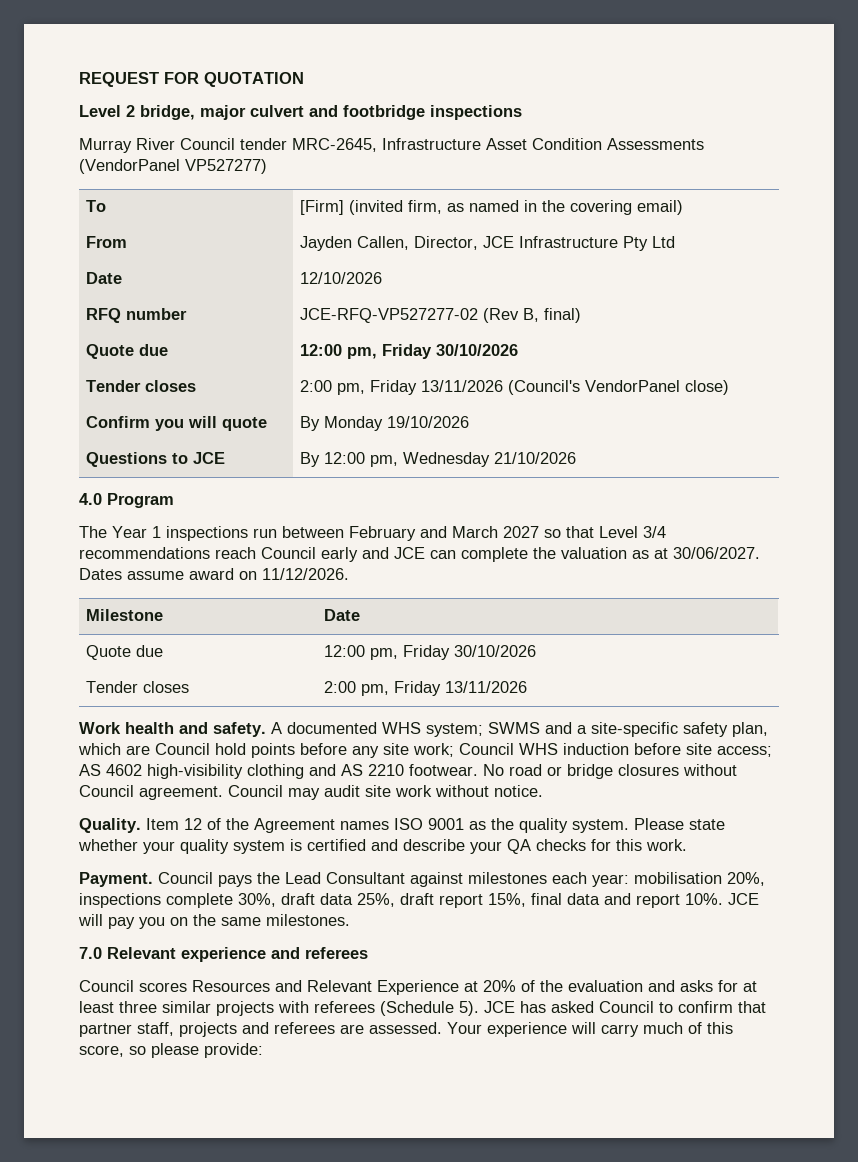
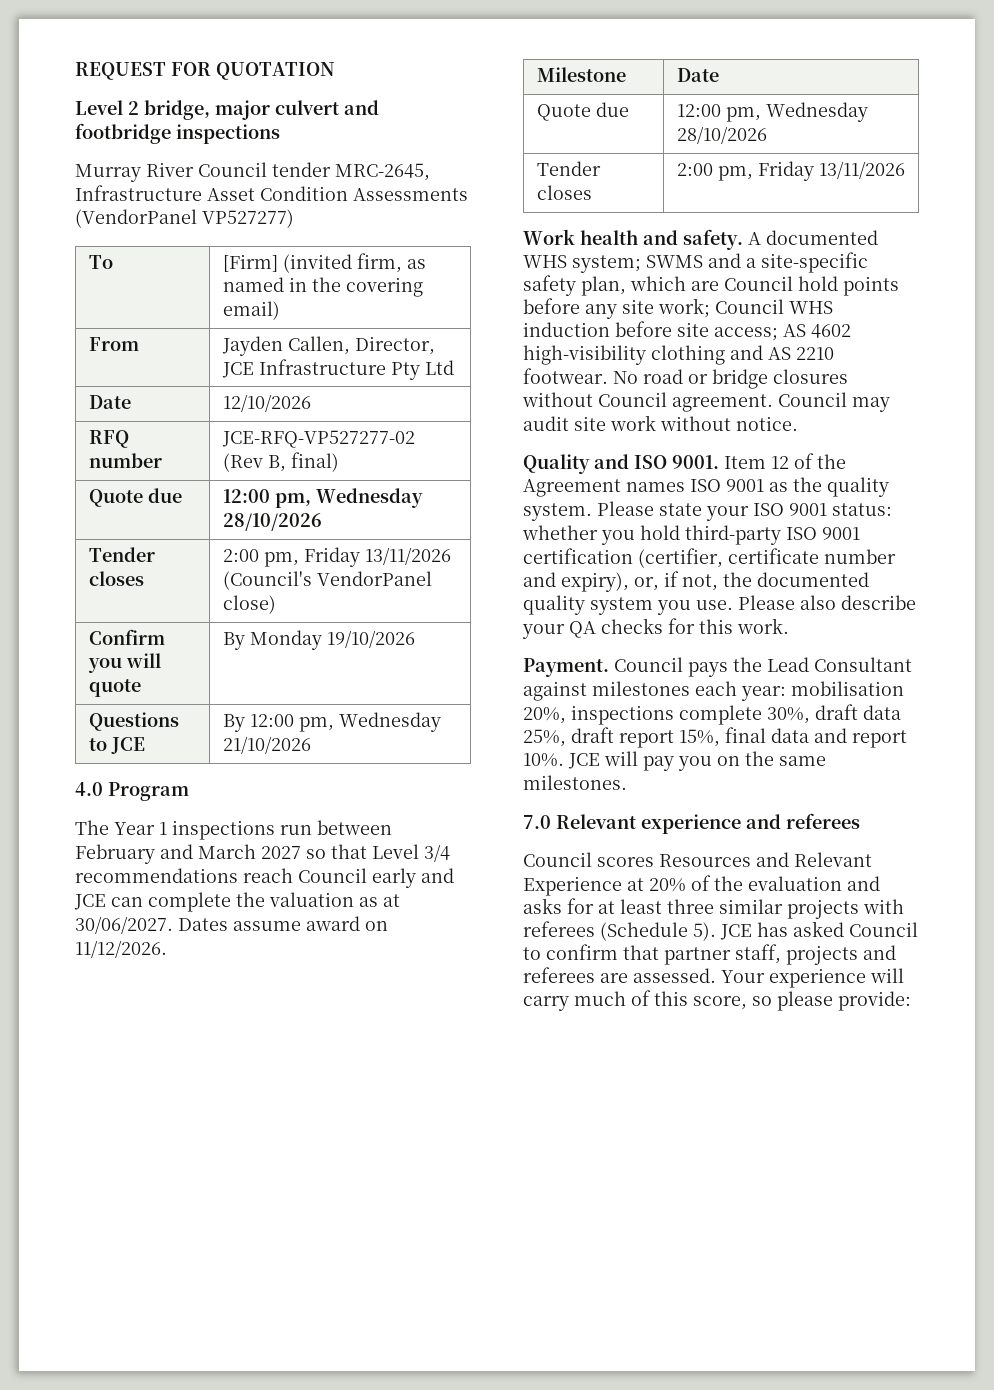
[382,344,519,359] Friday 30/10/2026 -> [315,488,423,508] [222,513,322,531] Wednesday 28/10/2026
[403,645,537,660] Friday 30/10/2026 -> [765,102,868,122] [676,126,767,144] Wednesday 28/10/2026
[79,818,141,833] Quality. -> [523,454,719,474] Quality and ISO 9001.
[78,839,398,854] whether your quality system is certified and -> [706,503,892,521] [522,525,860,545] [523,548,896,568] [523,571,869,592] [523,595,836,615] your ISO 9001 status: whether you hold third-party ISO 9001 certification (certifier, certificate number and expiry), or, if not, the documented quality system you use. Please also

